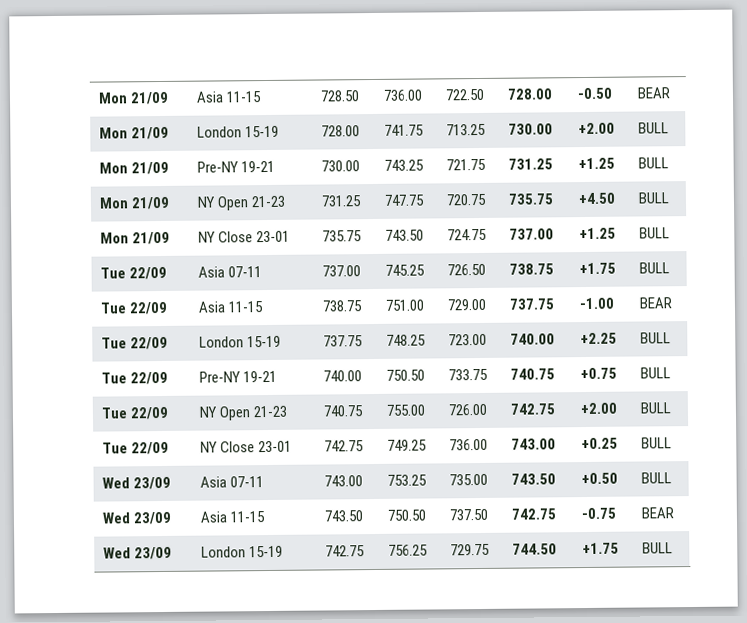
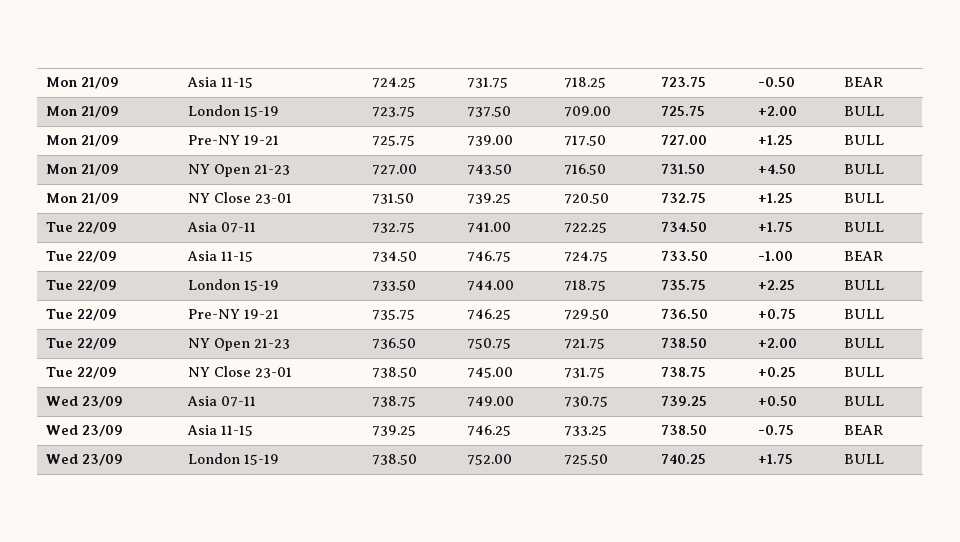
[319,90,360,102] [382,89,423,101] [444,88,485,101] [506,88,553,100] 728.50 | 736.00 | 722.50 | 728.00 -> [372,77,417,88] [467,77,509,88] [564,77,607,88] [661,77,707,87] 724.25 | 731.75 | 718.25 | 723.75
[320,125,360,137] [383,124,424,136] [445,123,486,136] [507,123,553,135] 728.00 | 741.75 | 713.25 | 730.00 -> [372,106,416,117] [467,106,512,117] [564,106,612,117] [661,106,706,116] 723.75 | 737.50 | 709.00 | 725.75
[320,160,360,172] [383,159,424,171] [445,158,486,171] [507,158,553,170] 730.00 | 743.25 | 721.75 | 731.25 -> [372,135,416,146] [467,135,514,146] [564,135,607,146] [661,135,708,145] 725.75 | 739.00 | 717.50 | 727.00
[320,195,362,207] [383,194,425,206] [445,193,487,206] [507,193,553,205] 731.25 | 747.75 | 720.75 | 735.75 -> [372,164,418,175] [467,164,513,175] [564,164,607,175] [661,164,706,174] 727.00 | 743.50 | 716.50 | 731.50
[321,230,362,242] [384,229,424,241] [446,228,487,241] [508,228,554,240] 735.75 | 743.50 | 724.75 | 737.00 -> [372,193,415,204] [467,193,512,204] [564,193,610,204] [661,193,707,203] 731.50 | 739.25 | 720.50 | 732.75
[321,265,361,277] [384,264,425,276] [446,263,486,276] [508,263,554,275] 737.00 | 745.25 | 726.50 | 738.75 -> [372,222,416,233] [467,222,512,233] [564,222,608,233] [661,222,708,232] 732.75 | 741.00 | 722.25 | 734.50
[321,300,362,312] [384,299,424,311] [446,298,486,311] [508,298,554,310] 738.75 | 751.00 | 729.00 | 737.75 -> [372,251,418,262] [467,251,512,262] [564,251,609,262] [661,251,709,261] 734.50 | 746.75 | 724.75 | 733.50
[322,335,363,347] [385,334,426,346] [447,333,487,346] [509,333,555,345] 737.75 | 748.25 | 723.00 | 740.00 -> [372,280,417,291] [467,280,515,291] [564,280,607,291] [661,280,707,290] 733.50 | 744.00 | 718.75 | 735.75
[322,370,362,382] [385,369,425,381] [447,368,488,381] [509,368,555,380] 740.00 | 750.50 | 733.75 | 740.75 -> [372,309,416,320] [467,309,512,320] [564,309,610,320] [661,309,709,319] 735.75 | 746.25 | 729.50 | 736.50
[322,405,363,417] [385,404,425,416] [447,403,487,416] [509,403,555,415] 740.75 | 755.00 | 726.00 | 742.75 -> [372,338,417,349] [467,338,512,349] [564,338,606,349] [661,338,708,348] 736.50 | 750.75 | 721.75 | 738.50
[323,440,364,452] [386,439,427,451] [448,438,488,451] [510,438,556,450] 742.75 | 749.25 | 736.00 | 743.00 -> [372,367,418,378] [467,367,514,378] [564,367,606,378] [661,367,707,377] 738.50 | 745.00 | 731.75 | 738.75
[323,475,363,487] [386,474,427,486] [448,473,488,486] [510,473,556,485] 743.00 | 753.25 | 735.00 | 743.50 -> [372,396,417,407] [467,396,515,407] [564,396,609,407] [661,396,708,406] 738.75 | 749.00 | 730.75 | 739.25
[323,510,363,522] [386,509,426,521] [448,508,488,521] [510,508,556,520] 743.50 | 750.50 | 737.50 | 742.75 -> [372,425,417,436] [467,425,512,436] [564,425,608,436] [661,425,708,435] 739.25 | 746.25 | 733.25 | 738.50
[324,545,365,557] [387,544,428,556] [449,543,490,556] [511,543,557,555] 742.75 | 756.25 | 729.75 | 744.50 -> [372,454,418,465] [467,454,513,465] [564,454,609,465] [661,454,707,464] 738.50 | 752.00 | 725.50 | 740.25

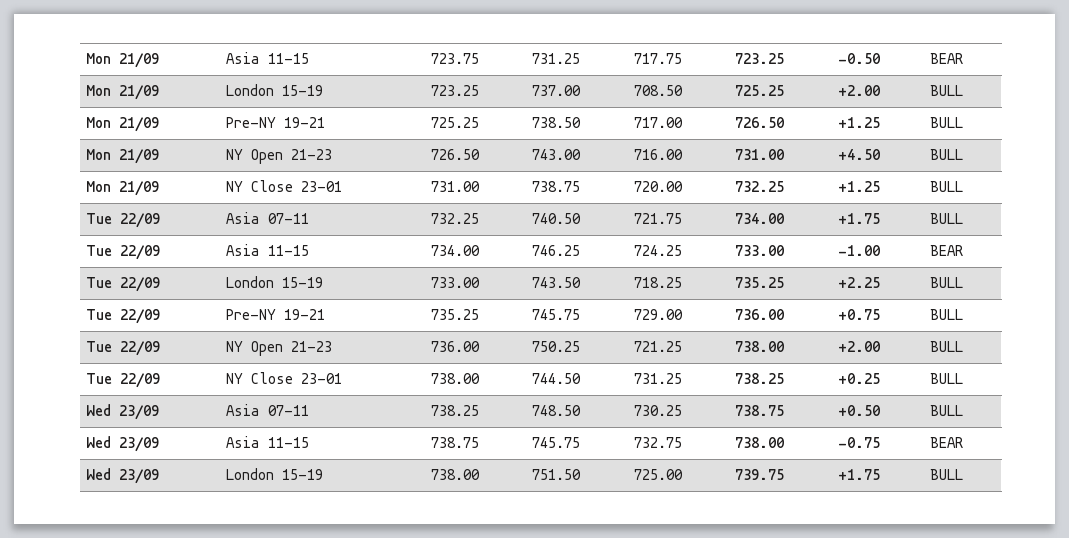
[372,77,417,88] [467,77,509,88] [564,77,607,88] [661,77,707,87] 724.25 | 731.75 | 718.25 | 723.75 -> [431,53,480,64] [532,53,581,64] [634,53,683,64] [735,53,785,64] 723.75 | 731.25 | 717.75 | 723.25
[372,106,416,117] [467,106,512,117] [564,106,612,117] [661,106,706,116] 723.75 | 737.50 | 709.00 | 725.75 -> [431,85,480,96] [532,85,582,96] [634,85,684,96] [735,85,785,96] 723.25 | 737.00 | 708.50 | 725.25
[372,135,416,146] [467,135,514,146] [564,135,607,146] [661,135,708,145] 725.75 | 739.00 | 717.50 | 727.00 -> [431,117,480,128] [532,117,582,128] [634,117,684,128] [735,117,785,128] 725.25 | 738.50 | 717.00 | 726.50
[372,164,418,175] [467,164,513,175] [564,164,607,175] [661,164,706,174] 727.00 | 743.50 | 716.50 | 731.50 -> [431,149,481,160] [532,149,582,160] [634,149,684,160] [735,149,785,160] 726.50 | 743.00 | 716.00 | 731.00
[372,193,415,204] [467,193,512,204] [564,193,610,204] [661,193,707,203] 731.50 | 739.25 | 720.50 | 732.75 -> [431,181,481,192] [532,181,581,192] [634,181,684,192] [735,181,785,192] 731.00 | 738.75 | 720.00 | 732.25
[372,222,416,233] [467,222,512,233] [564,222,608,233] [661,222,708,232] 732.75 | 741.00 | 722.25 | 734.50 -> [431,213,480,224] [532,213,582,224] [634,213,683,224] [735,213,785,224] 732.25 | 740.50 | 721.75 | 734.00
[372,251,418,262] [467,251,512,262] [564,251,609,262] [661,251,709,261] 734.50 | 746.75 | 724.75 | 733.50 -> [431,245,481,256] [532,245,581,256] [634,245,683,256] [735,245,785,256] 734.00 | 746.25 | 724.25 | 733.00
[372,280,417,291] [467,280,515,291] [564,280,607,291] [661,280,707,290] 733.50 | 744.00 | 718.75 | 735.75 -> [431,277,481,288] [532,277,582,288] [634,277,683,288] [735,277,785,288] 733.00 | 743.50 | 718.25 | 735.25
[372,309,416,320] [467,309,512,320] [564,309,610,320] [661,309,709,319] 735.75 | 746.25 | 729.50 | 736.50 -> [431,309,480,320] [532,309,581,320] [634,309,684,320] [735,309,785,320] 735.25 | 745.75 | 729.00 | 736.00
[372,338,417,349] [467,338,512,349] [564,338,606,349] [661,338,708,348] 736.50 | 750.75 | 721.75 | 738.50 -> [431,341,481,352] [532,341,581,352] [634,341,683,352] [735,341,785,352] 736.00 | 750.25 | 721.25 | 738.00
[372,367,418,378] [467,367,514,378] [564,367,606,378] [661,367,707,377] 738.50 | 745.00 | 731.75 | 738.75 -> [431,373,481,384] [532,373,582,384] [634,373,683,384] [735,373,785,384] 738.00 | 744.50 | 731.25 | 738.25
[372,396,417,407] [467,396,515,407] [564,396,609,407] [661,396,708,406] 738.75 | 749.00 | 730.75 | 739.25 -> [431,405,480,416] [532,405,582,416] [634,405,683,416] [735,405,785,416] 738.25 | 748.50 | 730.25 | 738.75
[372,425,417,436] [467,425,512,436] [564,425,608,436] [661,425,708,435] 739.25 | 746.25 | 733.25 | 738.50 -> [431,437,480,448] [532,437,581,448] [634,437,683,448] [735,437,785,448] 738.75 | 745.75 | 732.75 | 738.00
[372,454,418,465] [467,454,513,465] [564,454,609,465] [661,454,707,464] 738.50 | 752.00 | 725.50 | 740.25 -> [431,469,481,480] [532,469,582,480] [634,469,684,480] [735,469,785,480] 738.00 | 751.50 | 725.00 | 739.75

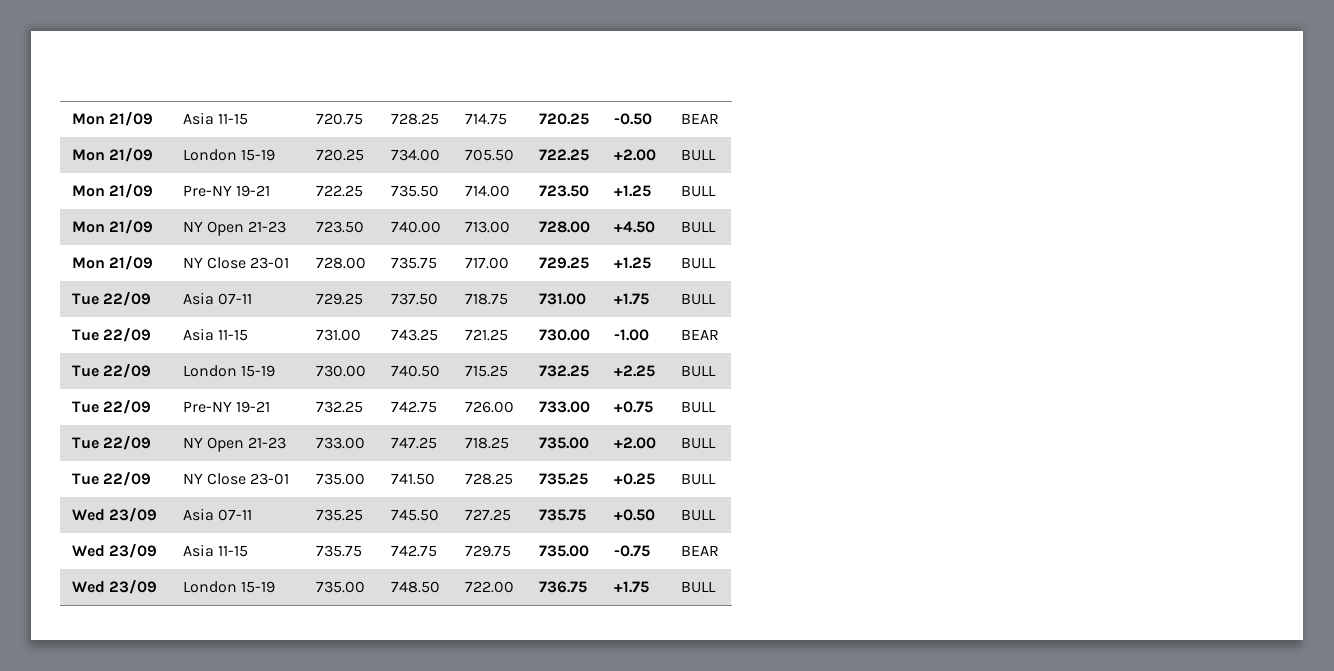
[431,53,480,64] [532,53,581,64] [634,53,683,64] [735,53,785,64] 723.75 | 731.25 | 717.75 | 723.25 -> [315,113,363,125] [390,113,439,125] [464,113,507,125] [538,113,589,125] 720.75 | 728.25 | 714.75 | 720.25
[431,85,480,96] [532,85,582,96] [634,85,684,96] [735,85,785,96] 723.25 | 737.00 | 708.50 | 725.25 -> [315,149,364,161] [390,149,440,161] [464,149,514,161] [538,149,589,161] 720.25 | 734.00 | 705.50 | 722.25
[431,117,480,128] [532,117,582,128] [634,117,684,128] [735,117,785,128] 725.25 | 738.50 | 717.00 | 726.50 -> [315,185,363,197] [390,185,439,197] [464,185,510,197] [538,185,589,197] 722.25 | 735.50 | 714.00 | 723.50
[431,149,481,160] [532,149,582,160] [634,149,684,160] [735,149,785,160] 726.50 | 743.00 | 716.00 | 731.00 -> [315,221,364,233] [390,221,441,233] [464,221,510,233] [538,221,590,233] 723.50 | 740.00 | 713.00 | 728.00
[431,181,481,192] [532,181,581,192] [634,181,684,192] [735,181,785,192] 731.00 | 738.75 | 720.00 | 732.25 -> [315,257,366,269] [390,257,437,269] [464,257,509,269] [538,257,589,269] 728.00 | 735.75 | 717.00 | 729.25
[431,213,480,224] [532,213,582,224] [634,213,683,224] [735,213,785,224] 732.25 | 740.50 | 721.75 | 734.00 -> [315,293,363,305] [390,293,438,305] [464,293,508,305] [538,293,586,305] 729.25 | 737.50 | 718.75 | 731.00
[431,245,481,256] [532,245,581,256] [634,245,683,256] [735,245,785,256] 734.00 | 746.25 | 724.25 | 733.00 -> [315,329,361,341] [390,329,438,341] [464,329,508,341] [538,329,590,341] 731.00 | 743.25 | 721.25 | 730.00
[431,277,481,288] [532,277,582,288] [634,277,683,288] [735,277,785,288] 733.00 | 743.50 | 718.25 | 735.25 -> [315,365,366,377] [390,365,440,377] [464,365,508,377] [538,365,589,377] 730.00 | 740.50 | 715.25 | 732.25
[431,309,480,320] [532,309,581,320] [634,309,684,320] [735,309,785,320] 735.25 | 745.75 | 729.00 | 736.00 -> [315,401,363,413] [390,401,437,413] [464,401,514,413] [538,401,590,413] 732.25 | 742.75 | 726.00 | 733.00
[431,341,481,352] [532,341,581,352] [634,341,683,352] [735,341,785,352] 736.00 | 750.25 | 721.25 | 738.00 -> [315,437,365,449] [390,437,437,449] [464,437,509,449] [538,437,589,449] 733.00 | 747.25 | 718.25 | 735.00
[431,373,481,384] [532,373,582,384] [634,373,683,384] [735,373,785,384] 738.00 | 744.50 | 731.25 | 738.25 -> [315,473,365,485] [390,473,435,485] [464,473,513,485] [538,473,588,485] 735.00 | 741.50 | 728.25 | 735.25
[431,405,480,416] [532,405,582,416] [634,405,683,416] [735,405,785,416] 738.25 | 748.50 | 730.25 | 738.75 -> [315,509,363,521] [390,509,439,521] [464,509,511,521] [538,509,586,521] 735.25 | 745.50 | 727.25 | 735.75
[431,437,480,448] [532,437,581,448] [634,437,683,448] [735,437,785,448] 738.75 | 745.75 | 732.75 | 738.00 -> [315,545,362,557] [390,545,437,557] [464,545,511,557] [538,545,589,557] 735.75 | 742.75 | 729.75 | 735.00
[431,469,481,480] [532,469,582,480] [634,469,684,480] [735,469,785,480] 738.00 | 751.50 | 725.00 | 739.75 -> [315,581,365,593] [390,581,440,593] [464,581,514,593] [538,581,587,593] 735.00 | 748.50 | 722.00 | 736.75

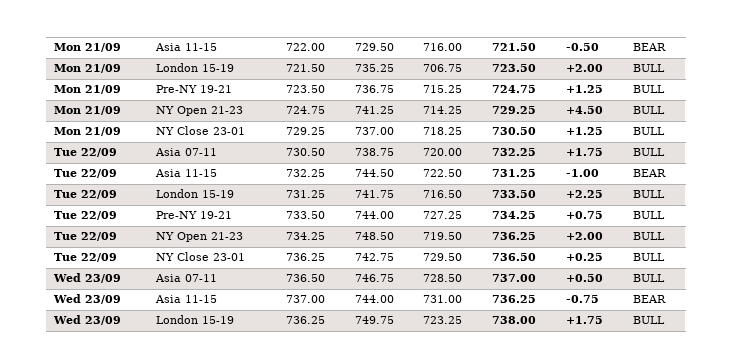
[315,113,363,125] [390,113,439,125] [464,113,507,125] [538,113,589,125] 720.75 | 728.25 | 714.75 | 720.25 -> [285,43,325,51] [354,43,394,51] [422,43,462,51] [491,43,536,51] 722.00 | 729.50 | 716.00 | 721.50
[315,149,364,161] [390,149,440,161] [464,149,514,161] [538,149,589,161] 720.25 | 734.00 | 705.50 | 722.25 -> [285,64,325,72] [354,64,394,72] [422,64,462,72] [491,64,536,72] 721.50 | 735.25 | 706.75 | 723.50
[315,185,363,197] [390,185,439,197] [464,185,510,197] [538,185,589,197] 722.25 | 735.50 | 714.00 | 723.50 -> [285,85,325,93] [354,85,394,93] [422,85,462,93] [491,85,536,93] 723.50 | 736.75 | 715.25 | 724.75
[315,221,364,233] [390,221,441,233] [464,221,510,233] [538,221,590,233] 723.50 | 740.00 | 713.00 | 728.00 -> [285,106,325,114] [354,106,394,114] [422,106,462,114] [491,106,536,114] 724.75 | 741.25 | 714.25 | 729.25
[315,257,366,269] [390,257,437,269] [464,257,509,269] [538,257,589,269] 728.00 | 735.75 | 717.00 | 729.25 -> [285,127,325,135] [354,127,394,135] [422,127,462,135] [491,127,536,135] 729.25 | 737.00 | 718.25 | 730.50
[315,293,363,305] [390,293,438,305] [464,293,508,305] [538,293,586,305] 729.25 | 737.50 | 718.75 | 731.00 -> [285,148,325,156] [354,148,394,156] [422,148,462,156] [491,148,536,156] 730.50 | 738.75 | 720.00 | 732.25
[315,329,361,341] [390,329,438,341] [464,329,508,341] [538,329,590,341] 731.00 | 743.25 | 721.25 | 730.00 -> [285,169,325,177] [354,169,394,177] [422,169,462,177] [491,169,536,177] 732.25 | 744.50 | 722.50 | 731.25
[315,365,366,377] [390,365,440,377] [464,365,508,377] [538,365,589,377] 730.00 | 740.50 | 715.25 | 732.25 -> [285,190,325,198] [354,190,394,198] [422,190,462,198] [491,190,536,198] 731.25 | 741.75 | 716.50 | 733.50
[315,401,363,413] [390,401,437,413] [464,401,514,413] [538,401,590,413] 732.25 | 742.75 | 726.00 | 733.00 -> [285,211,325,219] [354,211,394,219] [422,211,462,219] [491,211,536,219] 733.50 | 744.00 | 727.25 | 734.25
[315,437,365,449] [390,437,437,449] [464,437,509,449] [538,437,589,449] 733.00 | 747.25 | 718.25 | 735.00 -> [285,232,325,240] [354,232,394,240] [422,232,462,240] [491,232,536,240] 734.25 | 748.50 | 719.50 | 736.25
[315,473,365,485] [390,473,435,485] [464,473,513,485] [538,473,588,485] 735.00 | 741.50 | 728.25 | 735.25 -> [285,253,325,261] [354,253,394,261] [422,253,462,261] [491,253,536,261] 736.25 | 742.75 | 729.50 | 736.50
[315,509,363,521] [390,509,439,521] [464,509,511,521] [538,509,586,521] 735.25 | 745.50 | 727.25 | 735.75 -> [285,274,325,282] [354,274,394,282] [422,274,462,282] [491,274,536,282] 736.50 | 746.75 | 728.50 | 737.00
[315,545,362,557] [390,545,437,557] [464,545,511,557] [538,545,589,557] 735.75 | 742.75 | 729.75 | 735.00 -> [285,295,325,303] [354,295,394,303] [422,295,462,303] [491,295,536,303] 737.00 | 744.00 | 731.00 | 736.25
[315,581,365,593] [390,581,440,593] [464,581,514,593] [538,581,587,593] 735.00 | 748.50 | 722.00 | 736.75 -> [285,316,325,324] [354,316,394,324] [422,316,462,324] [491,316,536,324] 736.25 | 749.75 | 723.25 | 738.00

